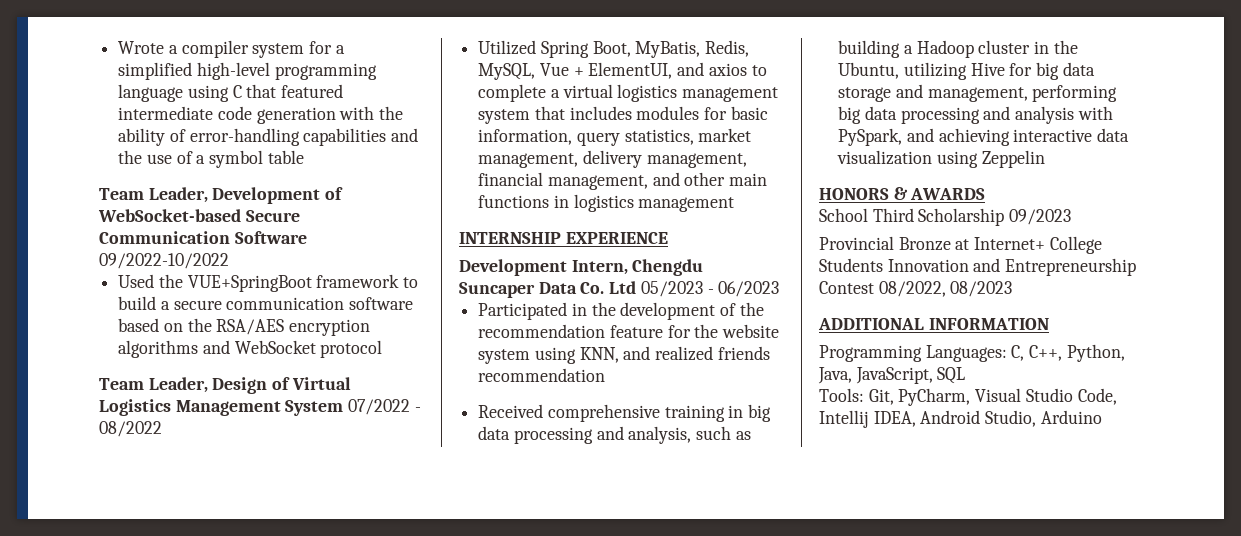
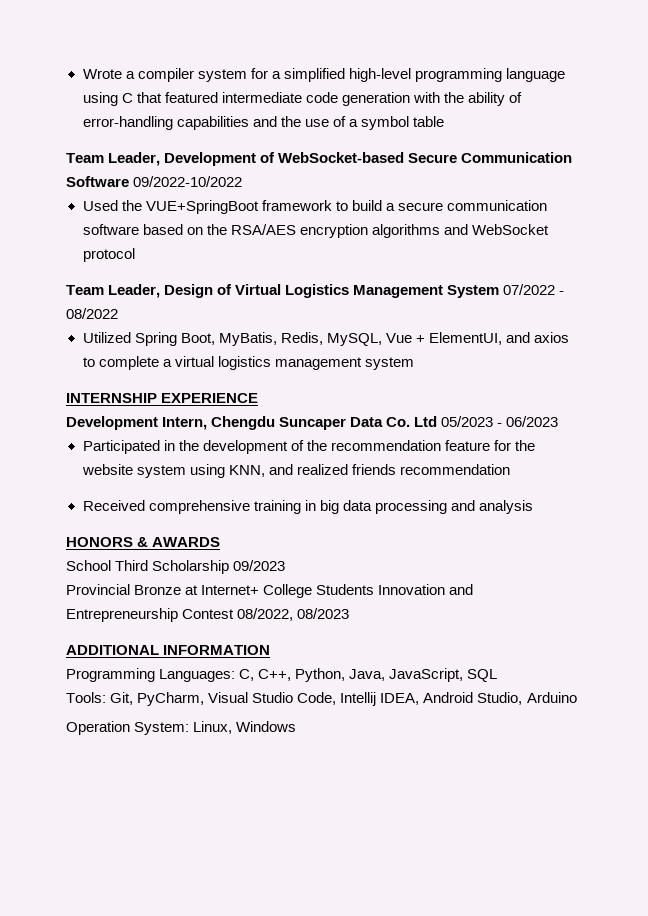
[534,106,768,120] [478,128,752,146] [478,150,747,168] [478,172,768,190] [478,194,735,212] that includes modules for basic information, query statistics, market management, delivery management, financial management, and other main functions in logistics management -> (414, 363) none
[628,426,751,444] [838,40,1078,58] [838,62,1095,80] [838,84,1118,102] [838,106,1113,124] [838,128,1130,146] [837,150,1045,168] analysis, such as building a Hadoop cluster in the Ubuntu, utilizing Hive for big data storage and management, performing big data processing and analysis with PySpark, and achieving interactive data visualization using Zeppelin -> [478,500,533,514] analysis
(1102, 417) none -> [66,721,297,735] // Operation System: Linux, Windows

